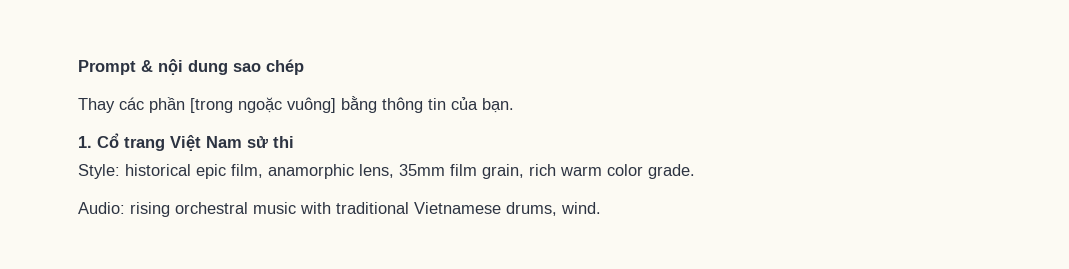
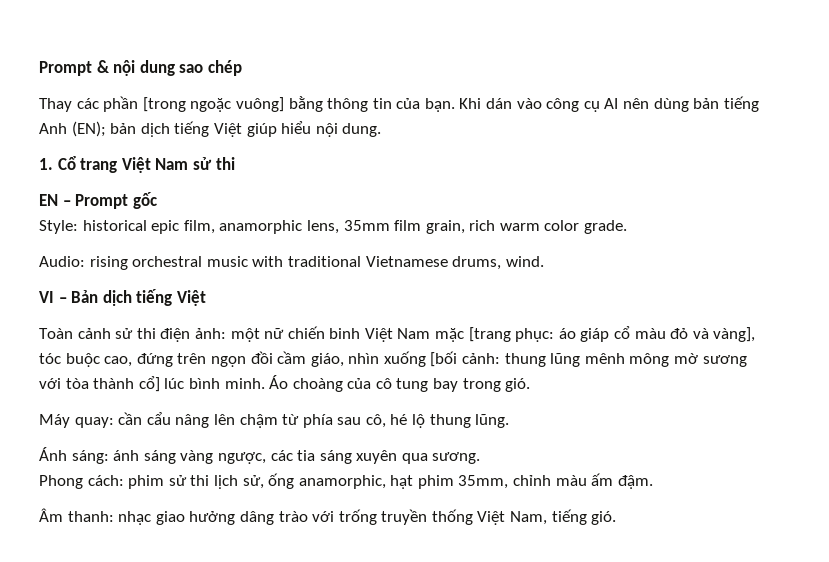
(514, 105) none -> [459,96,759,112] [39,121,382,137] Khi dán vào công cụ AI nên dùng bản tiếng Anh (EN); bản dịch tiếng Việt giúp hiểu nội dung.
(294, 142) none -> [39,192,157,209] // EN – Prompt gốc
(601, 208) none -> [39,289,206,306] [39,326,756,342] [39,351,747,367] [39,375,531,392] [39,412,510,428] [39,447,481,464] [39,473,653,489] [39,508,617,525] // VI – Bản dịch tiếng Việt // Toàn cảnh sử thi điện ảnh: một nữ chiến binh Việt Nam mặc [trang phục: áo giáp cổ màu đỏ và vàng], tóc buộc cao, đứng trên ngọn đồi cầm giáo, nhìn xuống [bối cảnh: thung lũng mênh mông mờ sương với tòa thành cổ] lúc bình minh. Áo choàng của cô tung bay trong gió. // Máy quay: cần cẩu nâng lên chậm từ phía sau cô, hé lộ thung lũng. // Ánh sáng: ánh sáng vàng ngược, các tia sáng xuyên qua sương. // Phong cách: phim sử thi lịch sử, ống anamorphic, hạt phim 35mm, chỉnh màu ấm đậm. // Âm thanh: nhạc giao hưởng dâng trào với trống truyền thống Việt Nam, tiếng gió.

